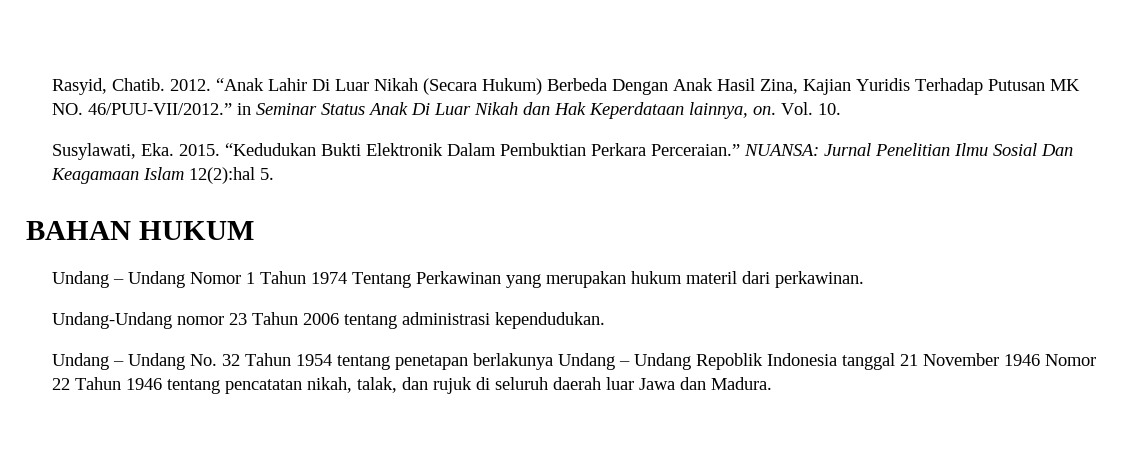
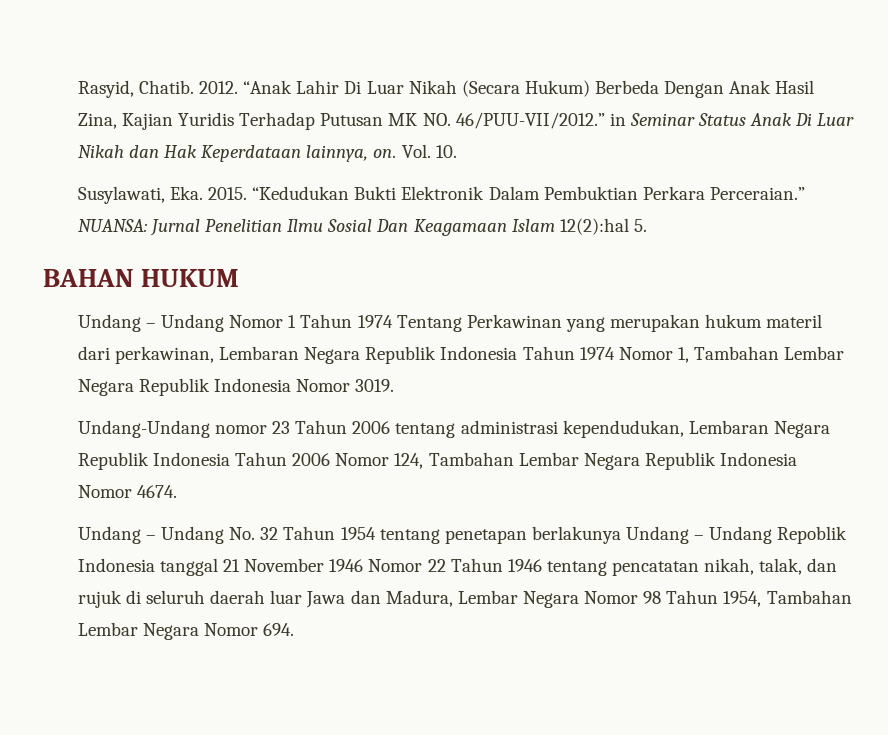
[774,271,864,288] perkawinan. -> [114,346,845,364] [77,378,395,396] perkawinan, Lembaran Negara Republik Indonesia Tahun 1974 Nomor 1, Tambahan Lembar Negara Republik Indonesia Nomor 3019.
[494,312,605,329] kependudukan. -> [562,420,830,438] [77,452,798,470] [77,485,177,498] kependudukan, Lembaran Negara Republik Indonesia Tahun 2006 Nomor 124, Tambahan Lembar Negara Republik Indonesia Nomor 4674.
[710,377,772,390] Madura. -> [385,590,852,608] [77,622,295,640] Madura, Lembar Negara Nomor 98 Tahun 1954, Tambahan Lembar Negara Nomor 694.

